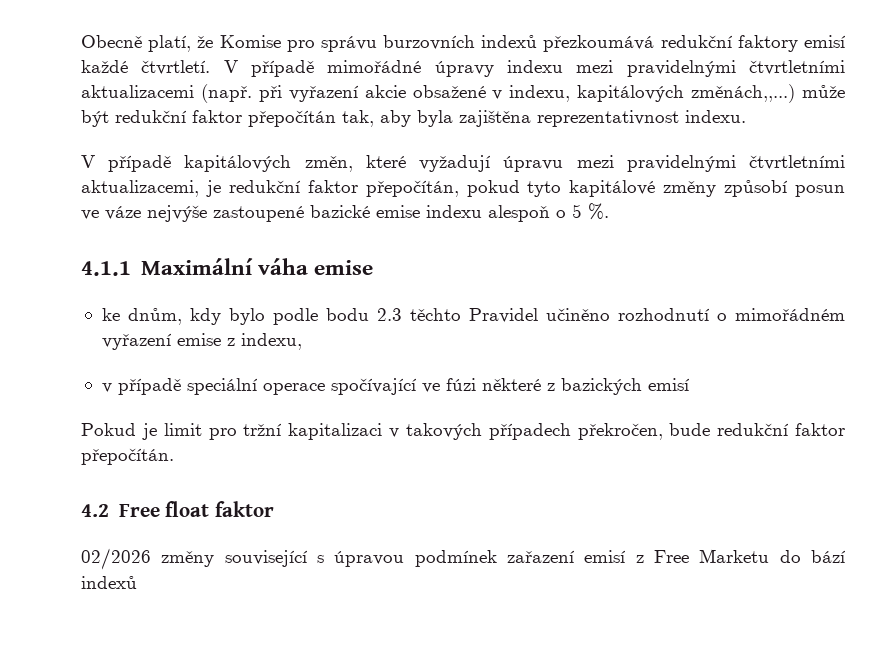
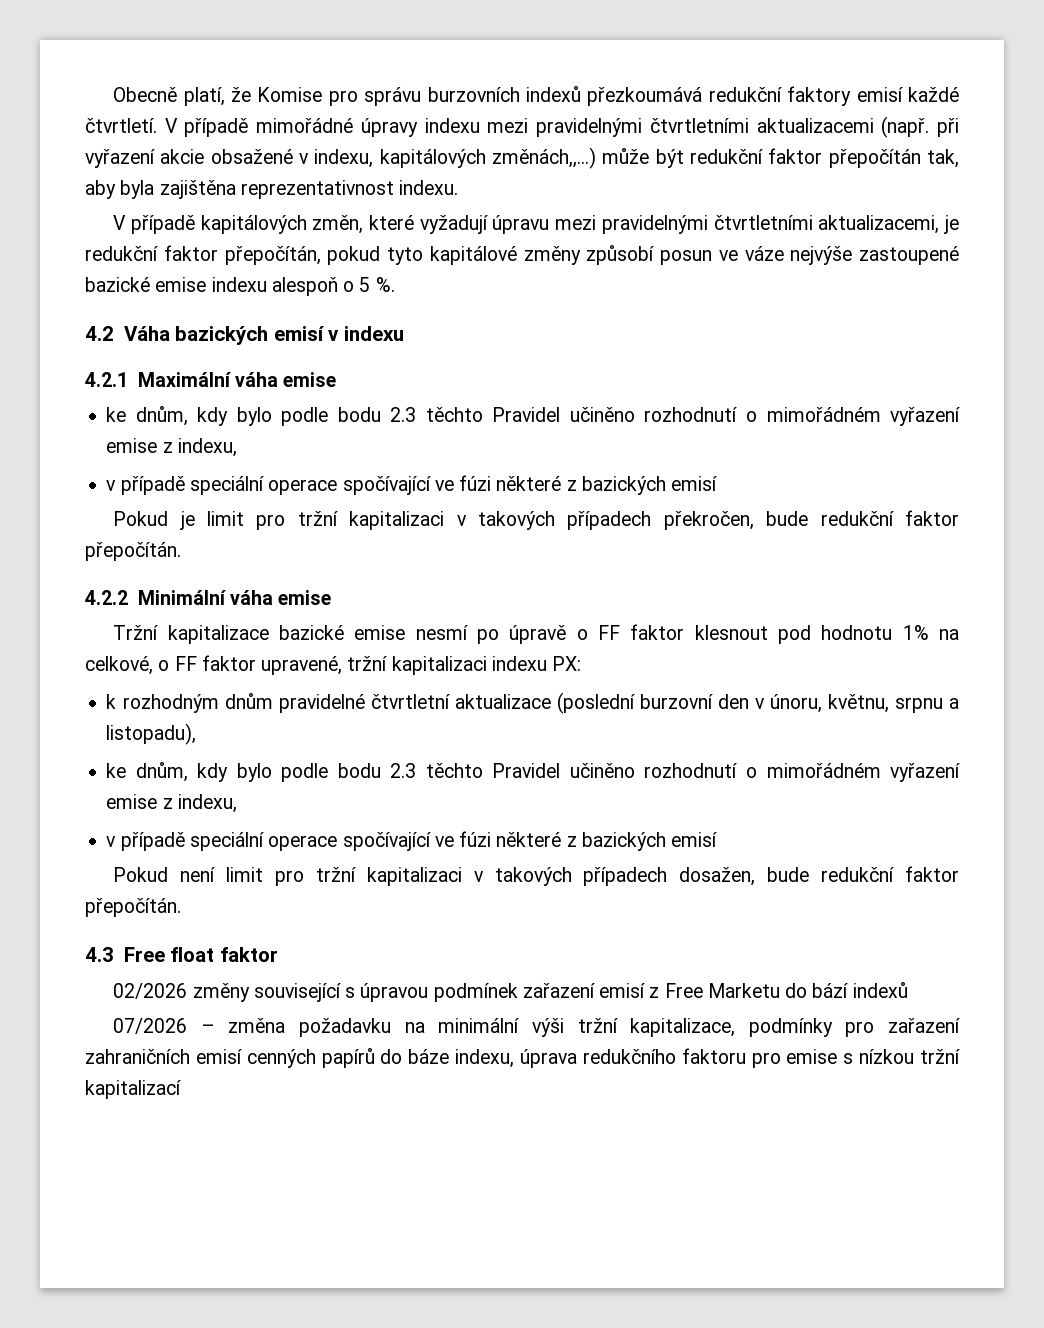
[81,261,131,276] 4.1.1 -> [85,326,404,345] [85,372,128,387] 4.2 Váha bazických emisí v indexu // 4.2.1
[81,504,109,517] 4.2 -> [85,590,332,605] [113,624,960,644] [85,655,582,675] [106,692,959,714] [106,723,197,745] [106,762,960,782] [106,794,237,813] [106,831,718,851] [113,866,959,886] [85,898,181,917] [85,947,114,962] 4.2.2 Minimální váha emise // Tržní kapitalizace bazické emise nesmí po úpravě o FF faktor klesnout pod hodnotu 1% na celkové, o FF faktor upravené, tržní kapitalizaci indexu PX: // k rozhodným dnům pravidelné čtvrtletní aktualizace (poslední burzovní den v únoru, květnu, srpnu a listopadu), // ke dnům, kdy bylo podle bodu 2.3 těchto Pravidel učiněno rozhodnutí o mimořádném vyřazení emise z indexu, // v případě speciální operace spočívající ve fúzi některé z bazických emisí // Pokud není limit pro tržní kapitalizaci v takových případech dosažen, bude redukční faktor přepočítán. // 4.3
(137, 582) none -> [113,1018,960,1037] [85,1048,960,1068] [85,1080,181,1099] // 07/2026 – změna požadavku na minimální výši tržní kapitalizace, podmínky pro zařazení zahraničních emisí cenných papírů do báze indexu, úprava redukčního faktoru pro emise s nízkou tržní kapitalizací

